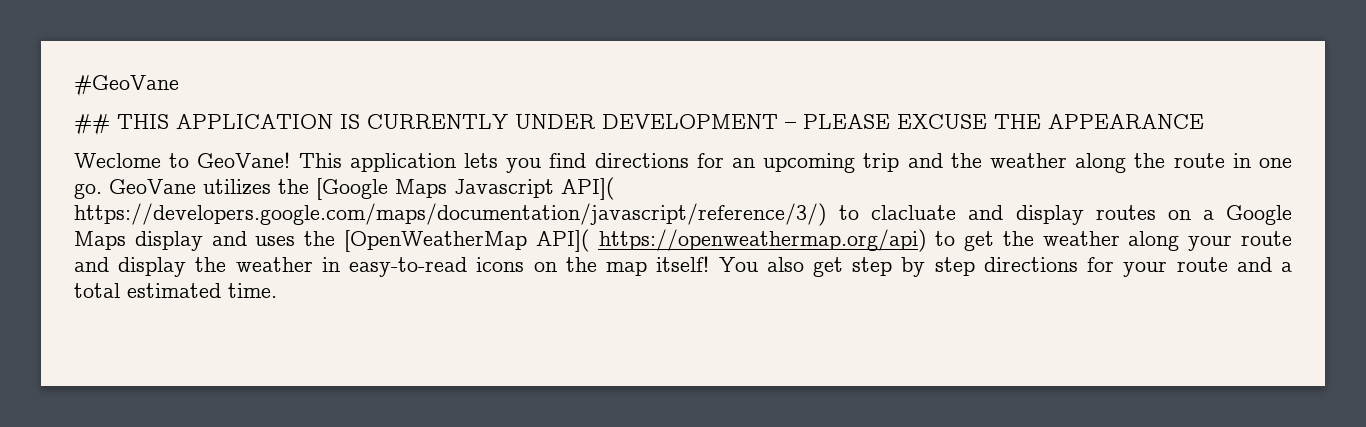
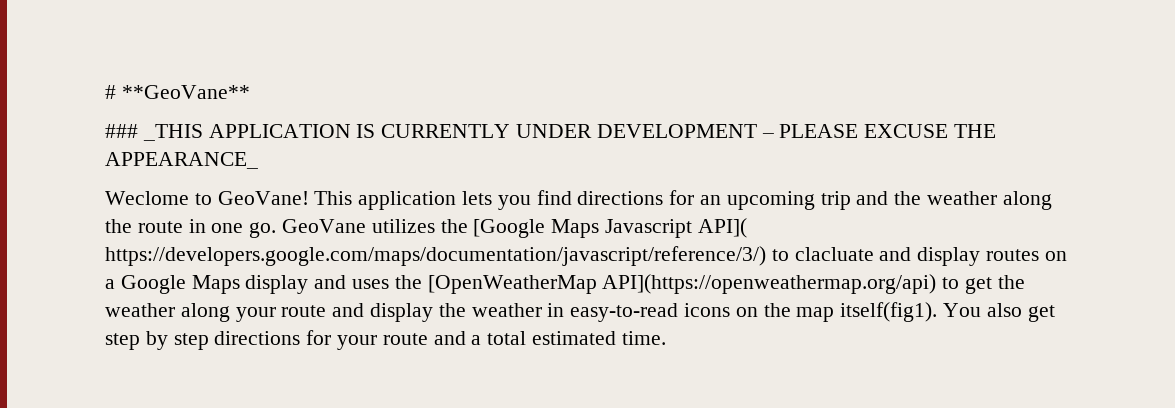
[74,75,179,97] [74,114,169,136] #GeoVane // ## THIS -> [105,85,250,99] [105,124,203,141] # **GeoVane** // ### _THIS
[1048,114,1204,129] APPEARANCE -> [105,152,258,169] APPEARANCE_
[535,229,927,252] API]( https://openweathermap.org/api) -> [602,274,937,294] API](https://openweathermap.org/api)
[656,256,710,272] itself! -> [840,302,938,322] itself(fig1).

